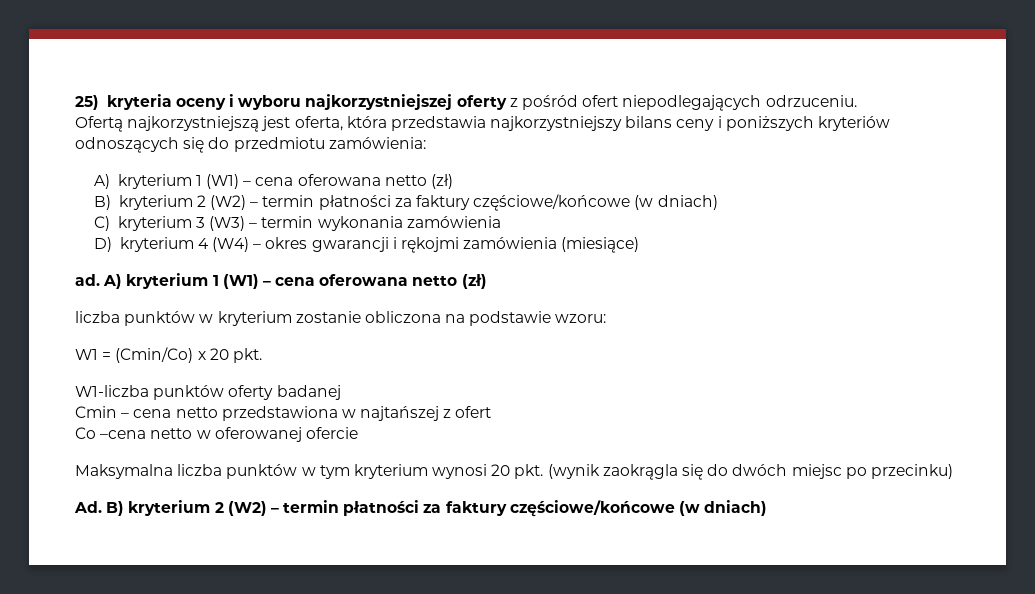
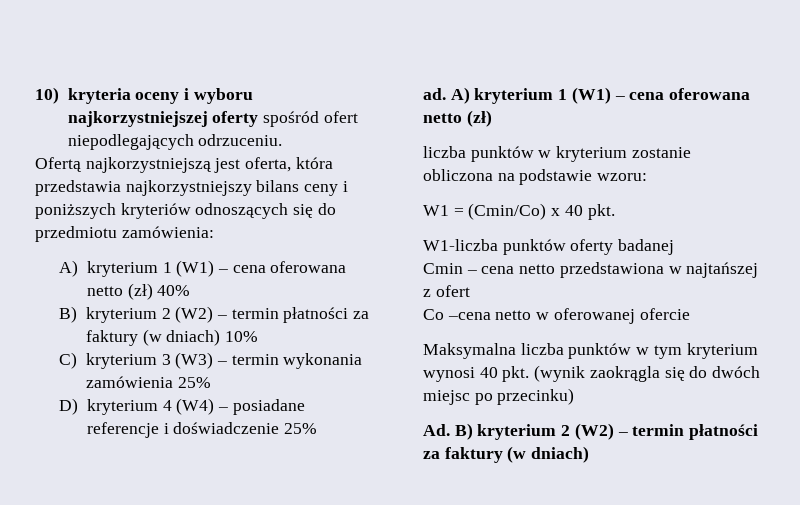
[75,95,99,110] 25) -> [35,87,59,104] 10)
[509,95,579,110] z pośród -> [263,111,320,127] spośród
[93,194,718,211] // B) kryterium 2 (W2) – termin płatności za faktury częściowe/końcowe (w dniach) -> [157,285,191,296] [59,306,370,323] [85,329,258,346] 40% // B) kryterium 2 (W2) – termin płatności za faktury (w dniach) 10%
(501, 222) none -> [177,377,211,388] 25%
[265,237,640,253] okres gwarancji i rękojmi zamówienia (miesiące) -> [232,399,305,415] [86,422,317,438] posiadane referencje i doświadczenie 25%
[209,348,229,360] 20 -> [564,205,583,216] 40
[491,464,511,476] 20 -> [479,367,498,378] 40
[509,500,675,517] częściowe/końcowe -> (503, 455) none

